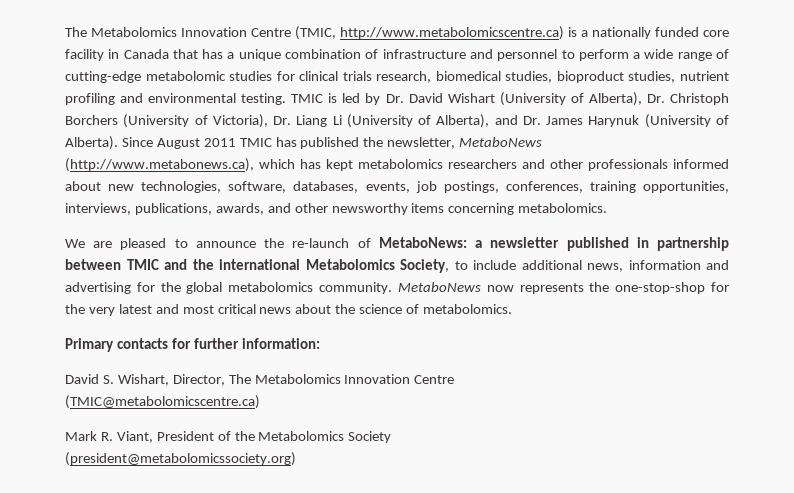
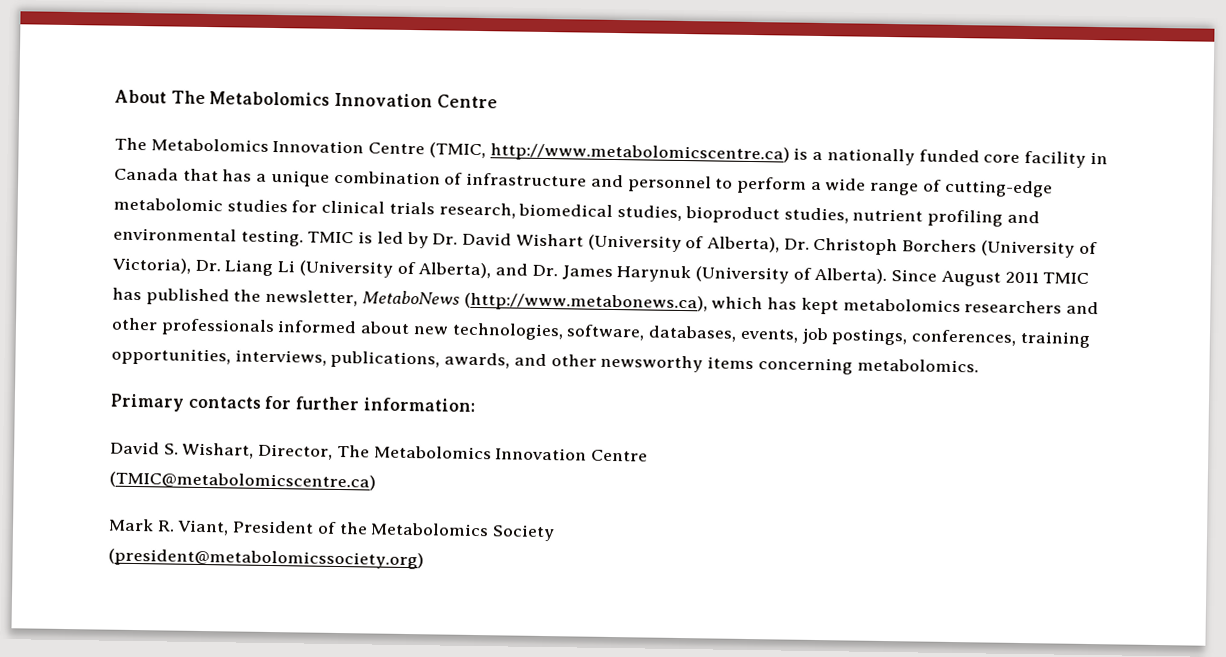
(65, 32) none -> [114,89,498,109] About The Metabolomics Innovation Centre //
[65,237,729,251] [65,259,729,273] [65,282,729,294] [65,304,513,316] // We are pleased to announce the re-launch of MetaboNews: a newsletter published in partnership between TMIC and the international Metabolomics Society, to include additional news, information and advertising for the global metabolomics community. MetaboNews now represents the one-stop-shop for the very latest and most critical news about the science of metabolomics. -> (979, 365) none

